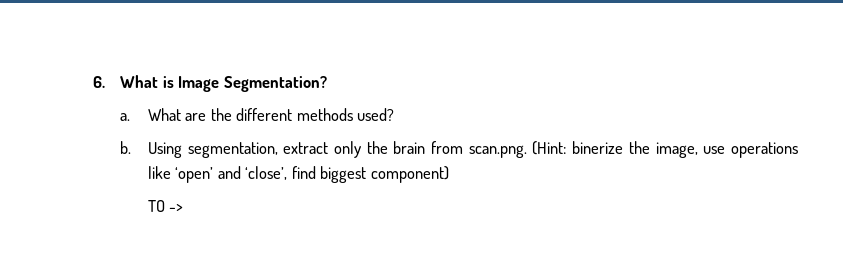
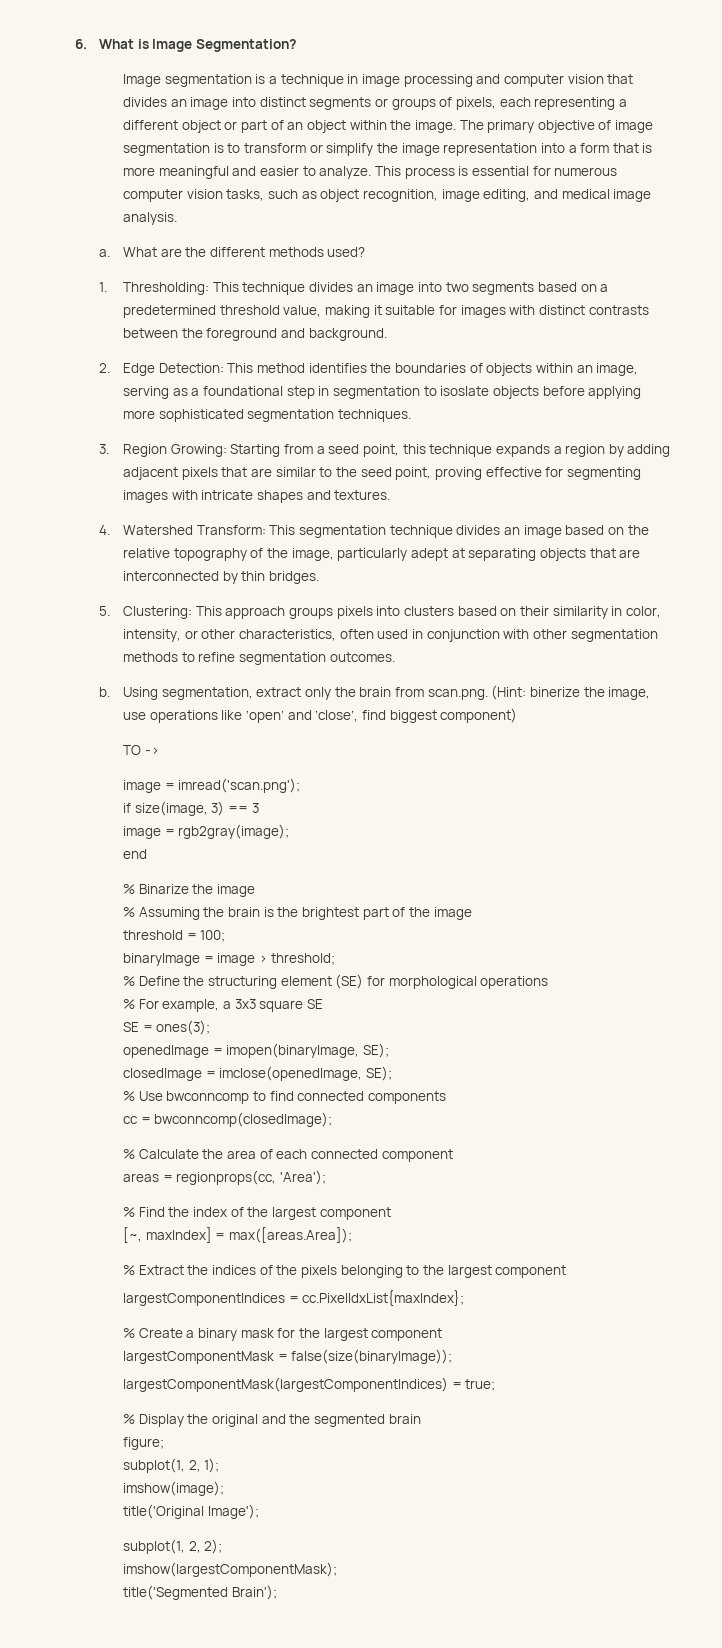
(327, 84) none -> [123,74,634,87] [123,97,627,110] [123,120,654,133] [123,143,653,156] [123,166,618,179] [123,189,652,202] [123,212,178,225] // Image segmentation is a technique in image processing and computer vision that divides an image into distinct segments or groups of pixels, each representing a different object or part of an object within the image. The primary objective of image segmentation is to transform or simplify the image representation into a form that is more meaningful and easier to analyze. This process is essential for numerous computer vision tasks, such as object recognition, image editing, and medical image analysis.
(395, 114) none -> [99,282,609,295] [123,305,649,318] [123,328,387,341] [99,363,639,376] [123,386,642,399] [123,409,412,422] [99,444,671,457] [123,467,641,480] [123,490,391,503] [99,525,649,538] [123,548,641,561] [123,571,320,584] [99,606,661,619] [123,629,658,642] [123,652,395,665] // 1. Thresholding: This technique divides an image into two segments based on a predetermined threshold value, making it suitable for images with distinct contrasts between the foreground and background. // 2. Edge Detection: This method identifies the boundaries of objects within an image, serving as a foundational step in segmentation to isoslate objects before applying more sophisticated segmentation techniques. // 3. Region Growing: Starting from a seed point, this technique expands a region by adding adjacent pixels that are similar to the seed point, proving effective for segmenting images with intricate shapes and textures. // 4. Watershed Transform: This segmentation technique divides an image based on the relative topography of the image, particularly adept at separating objects that are interconnected by thin bridges. // 5. Clustering: This approach groups pixels into clusters based on their similarity in color, intensity, or other characteristics, often used in conjunction with other segmentation methods to refine segmentation outcomes.
(184, 208) none -> [123,778,301,793] [123,801,259,816] [123,824,290,839] [123,849,148,859] [123,884,256,897] [123,907,472,920] [123,930,226,942] [123,953,335,966] [123,974,549,989] [123,999,323,1012] [123,1020,211,1035] [123,1043,390,1058] [123,1066,393,1081] [123,1091,446,1104] [123,1112,333,1127] [123,1149,453,1162] [123,1170,327,1185] [123,1207,391,1220] [123,1227,353,1243] [123,1265,567,1278] [123,1290,465,1306] [123,1328,443,1341] [123,1349,453,1364] [123,1377,496,1392] [123,1414,421,1427] [123,1437,165,1450] [123,1458,220,1473] [123,1481,225,1496] [123,1504,259,1519] [123,1539,223,1554] [123,1562,338,1577] [123,1585,277,1600] // image = imread('scan.png'); // if size(image, 3) == 3 // image = rgb2gray(image); // end // % Binarize the image // % Assuming the brain is the brightest part of the image // threshold = 100; // binaryImage = image > threshold; // % Define the structuring element (SE) for morphological operations // % For example, a 3x3 square SE // SE = ones(3); // openedImage = imopen(binaryImage, SE); // closedImage = imclose(openedImage, SE); // % Use bwconncomp to find connected components // cc = bwconncomp(closedImage); // % Calculate the area of each connected component // areas = regionprops(cc, 'Area'); // % Find the index of the largest component // [~, maxIndex] = max([areas.Area]); // % Extract the indices of the pixels belonging to the largest component // largestComponentIndices = cc.PixelIdxList{maxIndex}; // % Create a binary mask for the largest component // largestComponentMask = false(size(binaryImage)); // largestComponentMask(largestComponentIndices) = true; // % Display the original and the segmented brain // figure; // subplot(1, 2, 1); // imshow(image); // title('Original Image'); // subplot(1, 2, 2); // imshow(largestComponentMask); // title('Segmented Brain');

